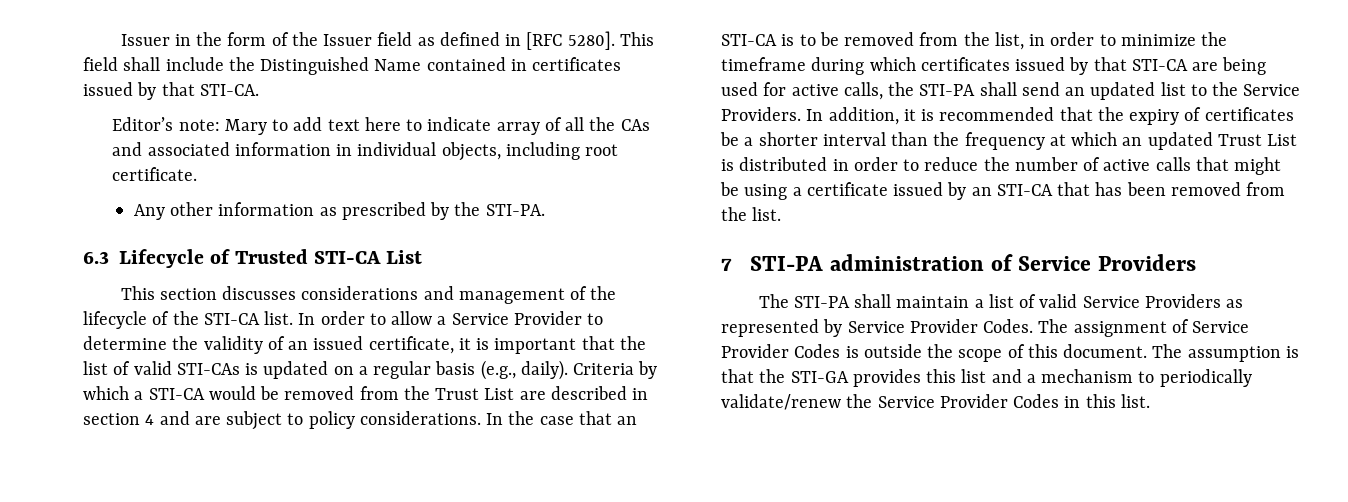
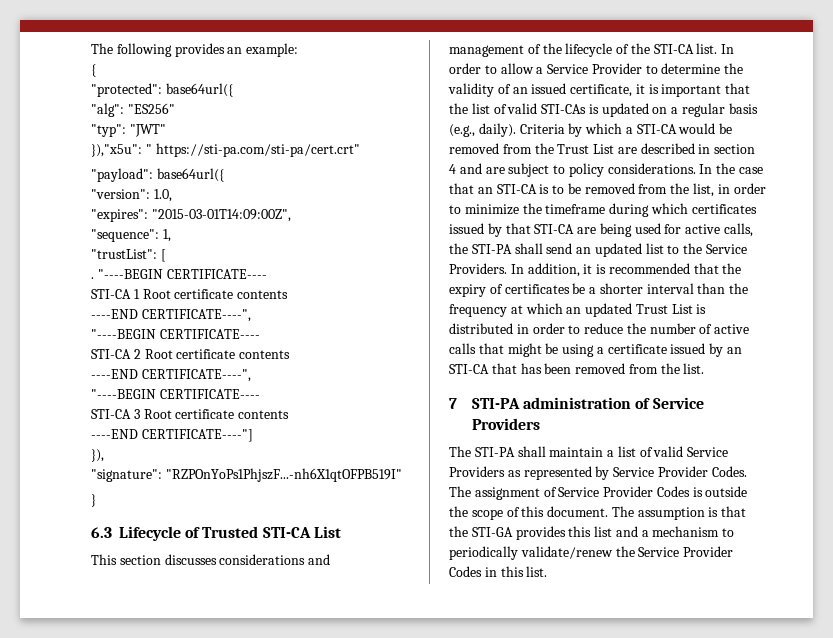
[120,31,654,50] [83,57,622,75] [83,82,259,100] [112,117,650,135] [112,142,619,161] [112,167,198,181] [133,202,545,220] Issuer in the form of the Issuer field as defined in [RFC 5280]. This field shall include the Distinguished Name contained in certificates issued by that STI-CA. // Editor’s note: Mary to add text here to indicate array of all the CAs and associated information in individual objects, including root certificate. // Any other information as prescribed by the STI-PA. -> [91,43,299,57] [91,64,96,77] [91,83,233,97] [91,103,175,117] [91,124,166,137] [91,143,360,157] [91,168,224,182] [91,189,172,202] [91,209,291,222] [91,229,171,242] [91,249,166,262] [91,269,267,279] [91,289,289,299] [91,309,251,322] [91,329,260,339] [91,349,291,359] [91,369,251,382] [91,389,260,399] [91,409,290,419] [91,429,253,442] [91,449,104,462] [91,468,402,482] [91,494,96,507] The following provides an example: // { // "protected": base64url({ // "alg": "ES256" // "typ": "JWT" // }),"x5u": " https://sti-pa.com/sti-pa/cert.crt" // "payload": base64url({ // "version": 1.0, // "expires": "2015-03-01T14:09:00Z", // "sequence": 1, // "trustList": [ // . "----BEGIN CERTIFICATE---- // STI-CA 1 Root certificate contents // ----END CERTIFICATE----", // "----BEGIN CERTIFICATE---- // STI-CA 2 Root certificate contents // ----END CERTIFICATE----", // "----BEGIN CERTIFICATE---- // STI-CA 3 Root certificate contents // ----END CERTIFICATE----"] // }), // "signature": "RZPOnYoPs1PhjszF...-nh6X1qtOFPB519I" // }

